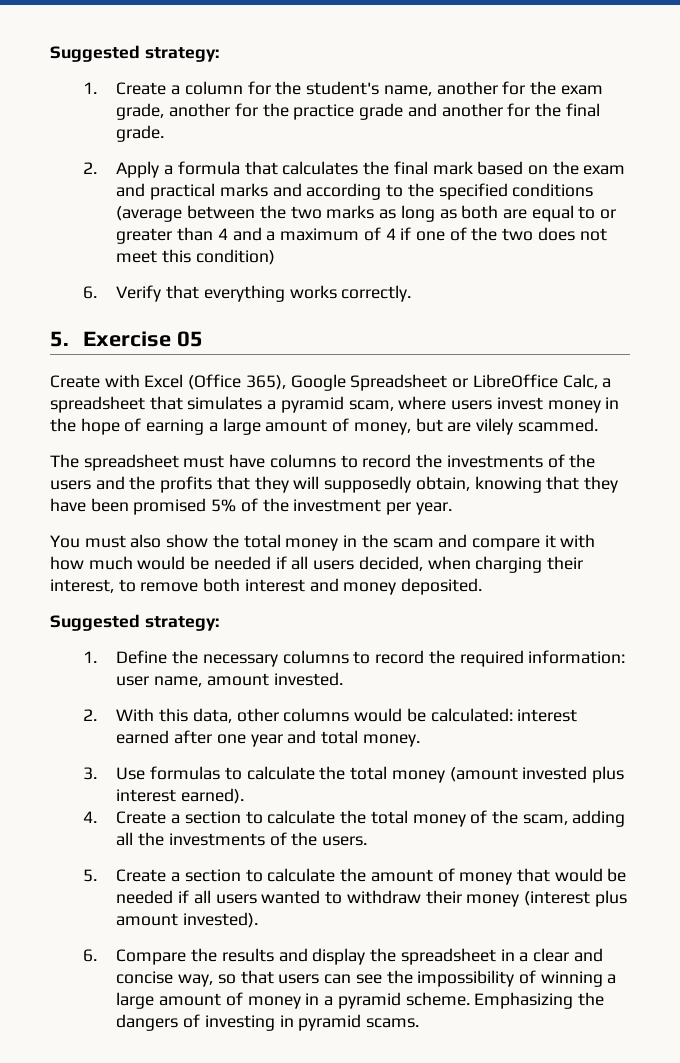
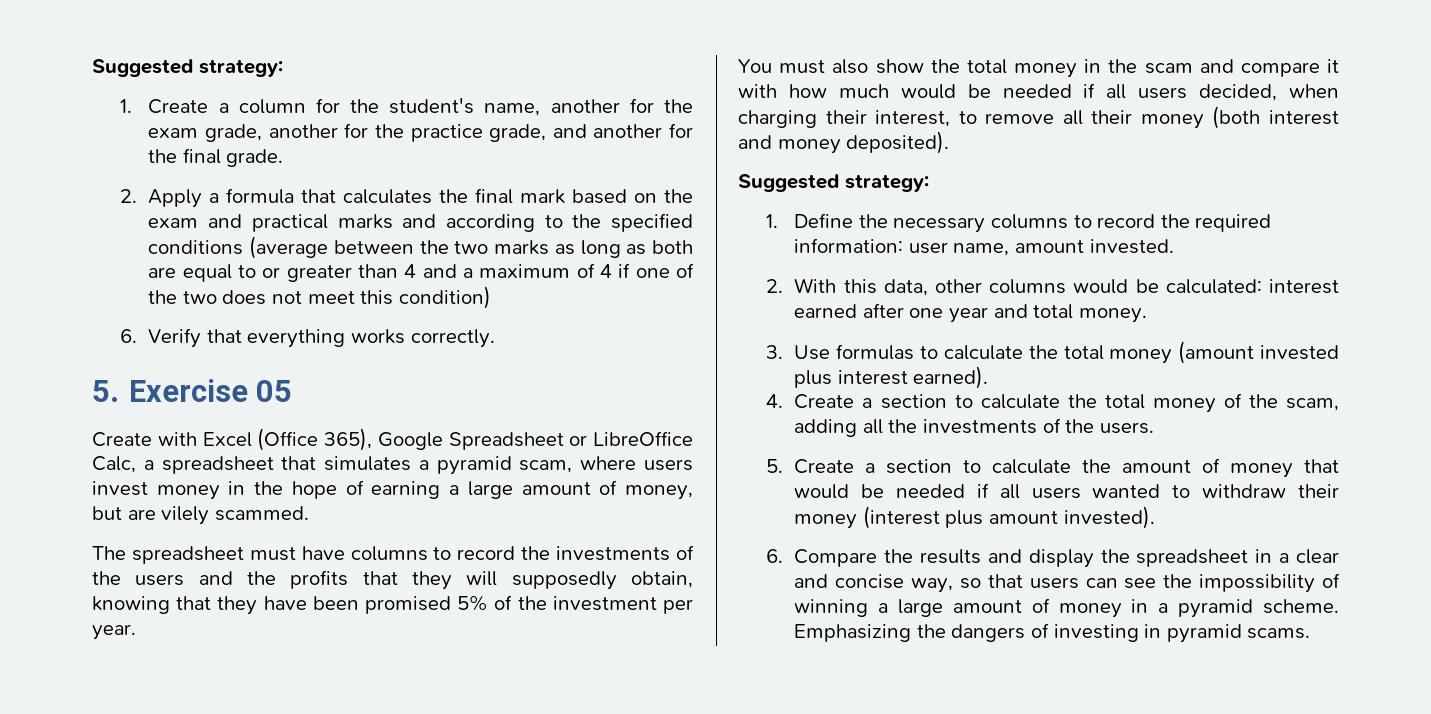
[359,103,404,120] grade -> [489,124,547,142] grade,
[203,578,241,592] both -> [1062,106,1261,129] all their money (both
[401,578,483,595] deposited. -> [846,131,950,154] deposited).

